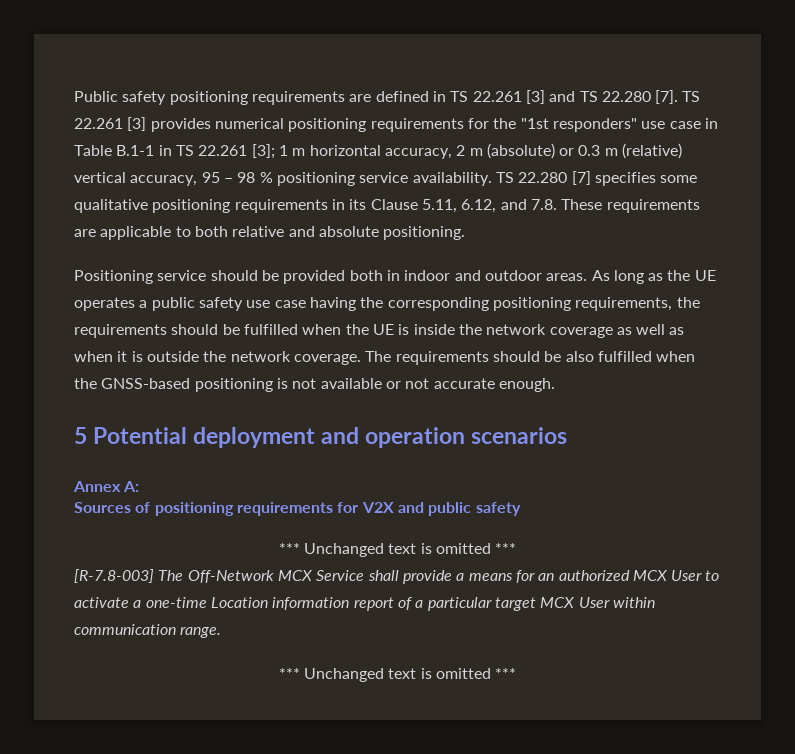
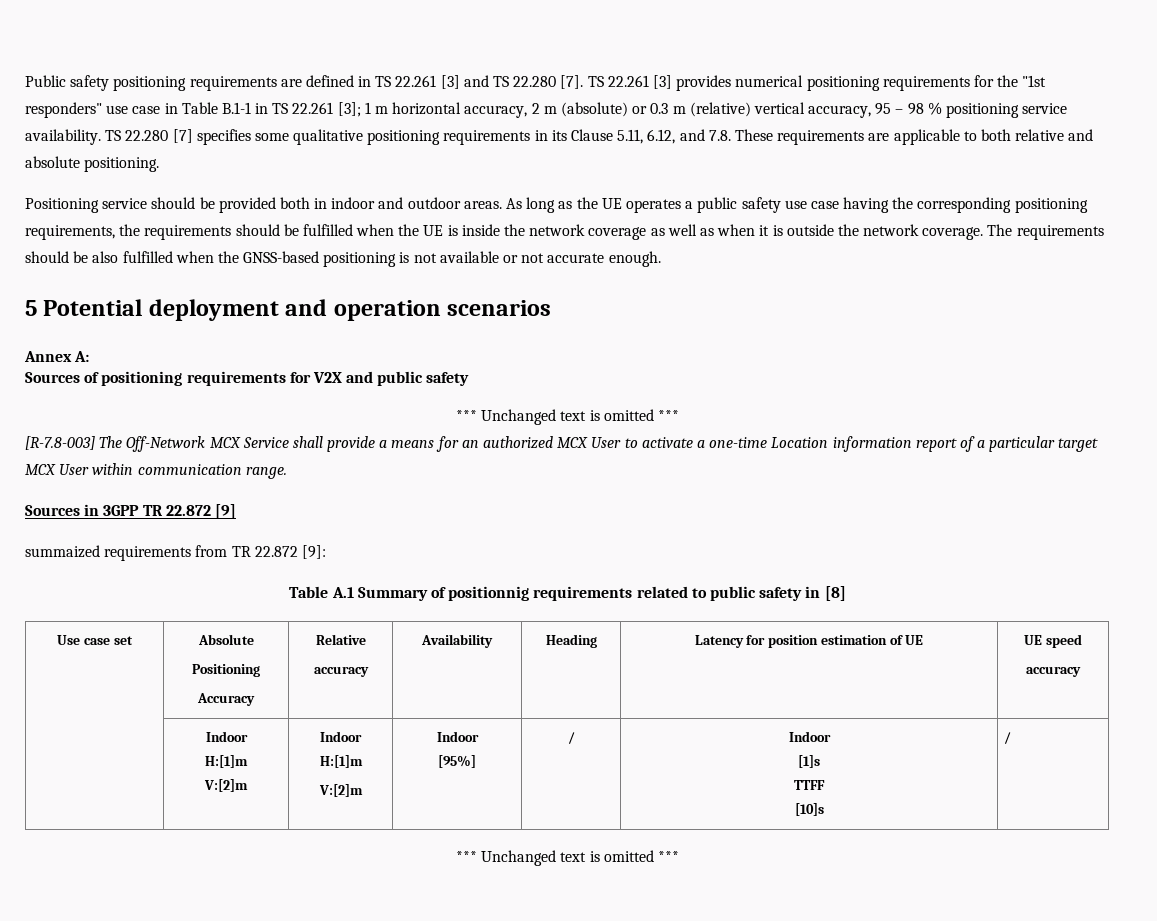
(222, 632) none -> [25,504,236,519] [25,545,326,561] [289,586,846,601] [57,635,133,645] [197,634,254,645] [192,664,260,677] [197,693,255,706] [315,634,366,645] [313,666,369,677] [421,634,493,648] [545,634,597,648] [694,635,924,648] [1024,634,1082,648] [1026,666,1081,677] [205,731,248,742] [205,755,248,768] [204,779,248,792] [320,731,362,742] [319,755,363,768] [318,784,363,797] [436,731,479,742] [438,755,476,768] [567,732,575,744] [788,731,831,742] [798,755,820,768] [794,780,825,790] [794,803,824,816] [1003,732,1011,744] // Sources in 3GPP TR 22.872 [9] // summaized requirements from TR 22.872 [9]: // Table A.1 Summary of positionnig requirements related to public safety in [8] // Use case set | Absolute // Positioning // Accuracy | Relative // accuracy | Availability | Heading | Latency for position estimation of UE | UE speed // accuracy // | Indoor // H:[1]m // V:[2]m | Indoor // H:[1]m // V:[2]m | Indoor // [95%] | / | Indoor // [1]s // TTFF // [10]s | /

